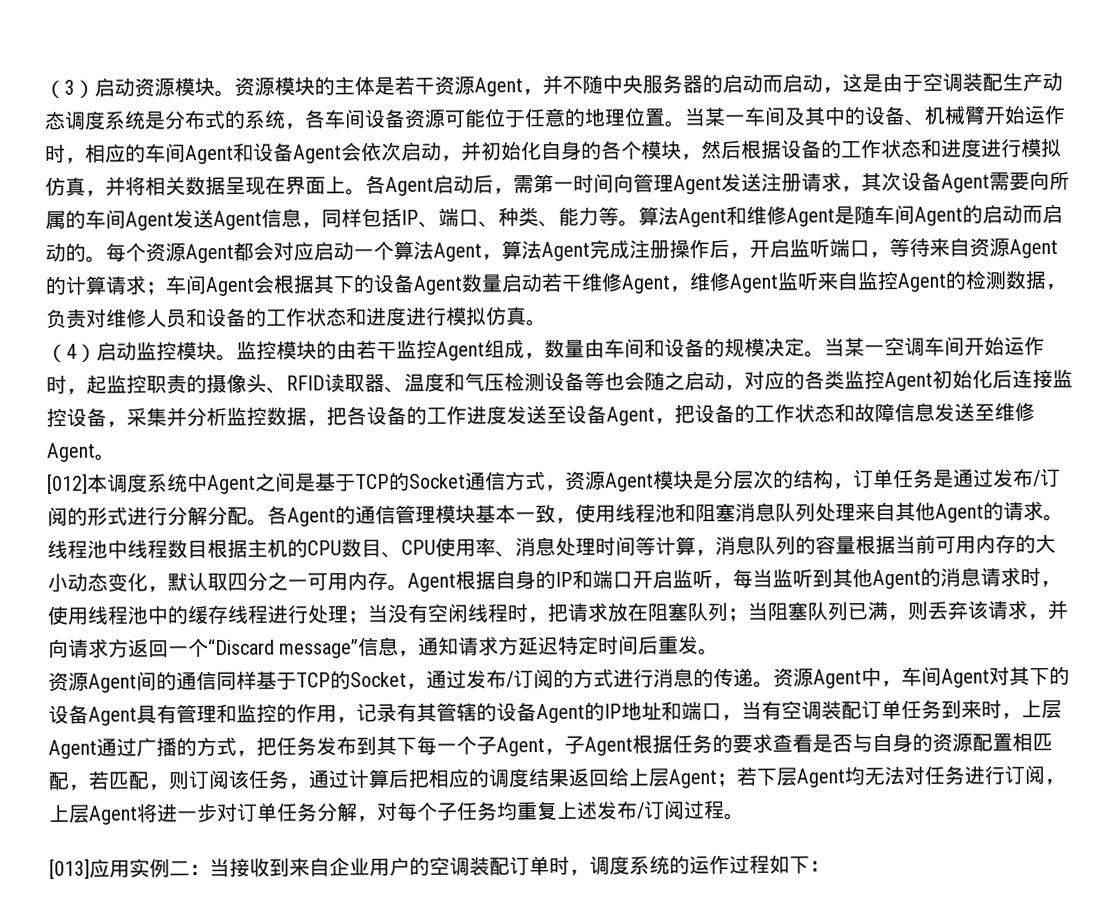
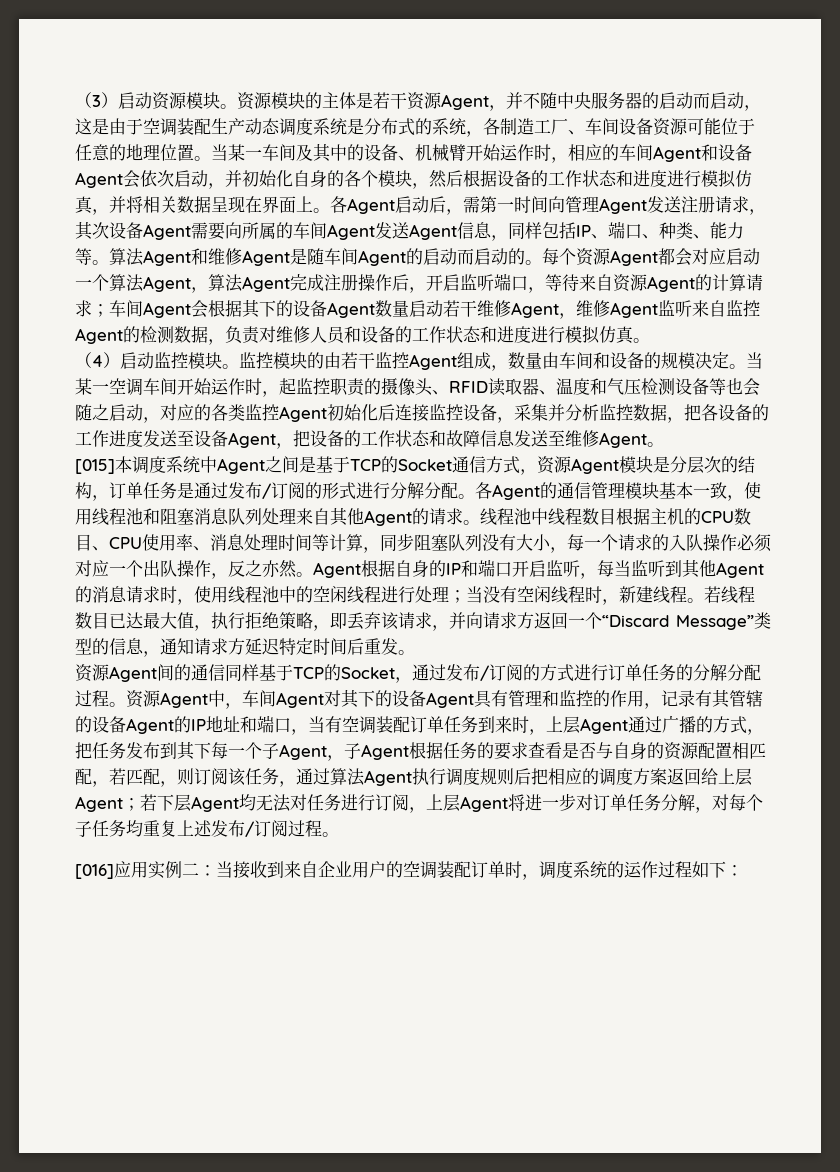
(326, 119) none -> [500,118,585,135] 制造工厂、
[47,473,88,494] [012] -> [75,459,115,474] [015]
[715,534,1056,556] [47,570,388,593] 消息队列的容量根据当前可用内存的大小动态变化，默认取四分之一可用内存 -> [380,533,772,553] [75,560,297,579] 同步阻塞队列没有大小，每一个请求的入队操作必须对应一个出队操作，反之亦然
[187,604,228,625] 缓存 -> [313,585,347,603] 空闲
[547,600,928,623] 把请求放在阻塞队列；当阻塞队列已满，则 -> [619,586,755,604] [75,612,347,631] 新建线程。若线程数目已达最大值，执行拒绝策略，即
[279,639,360,659] message” -> [676,612,771,630] [75,638,109,655] Message”类型的
[653,667,754,688] 消息的传递 -> [608,664,761,681] [75,690,109,707] 订单任务的分解分配过程
[348,768,389,789] 计算 -> [330,768,514,786] 算法Agent执行调度规则
[528,768,569,788] 结果 -> [633,768,667,785] 方案
[49,858,90,879] [013] -> [75,864,114,879] [016]

